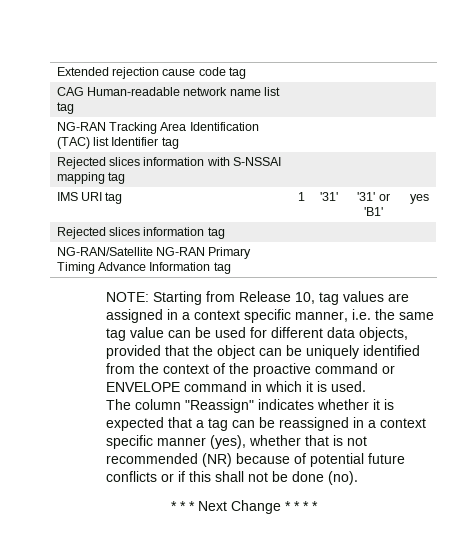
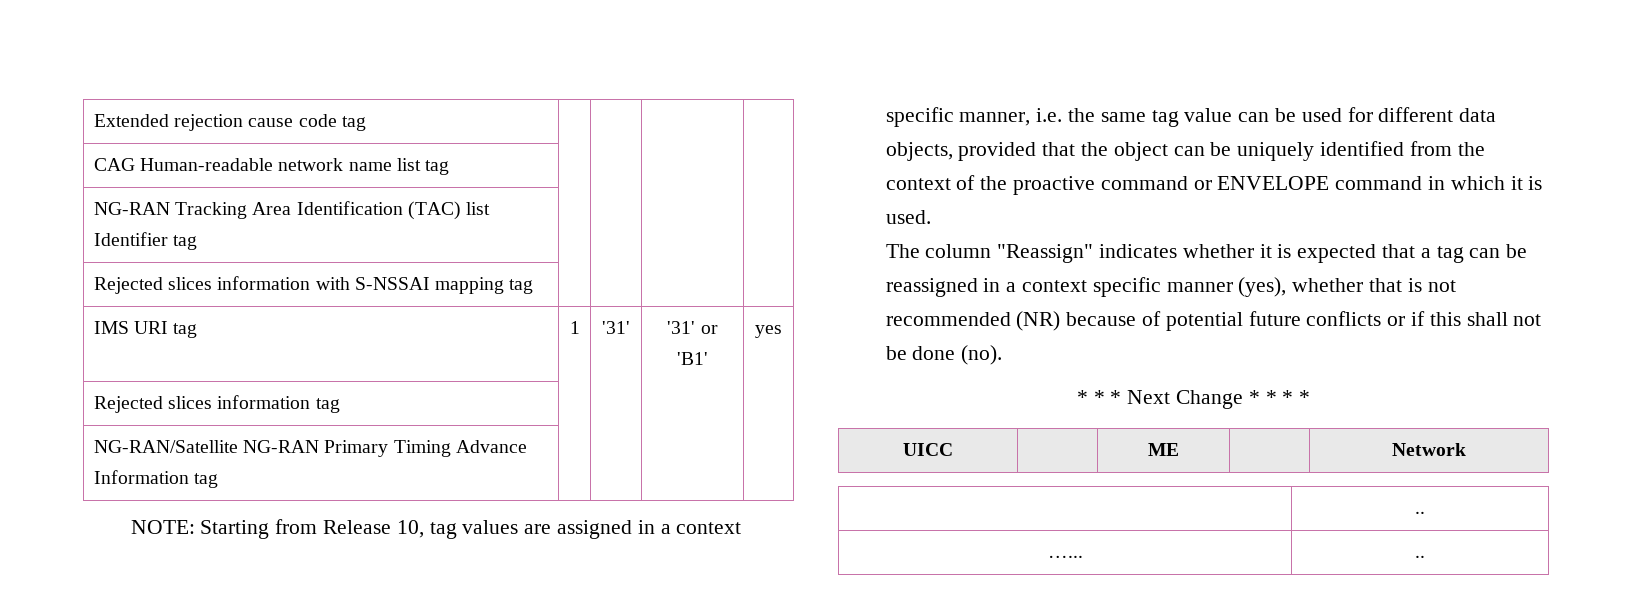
(318, 506) none -> [903,443,953,456] [1148,443,1179,456] [1392,443,1466,456] [1415,511,1425,514] [1047,555,1083,558] [1415,555,1425,558] // UICC | | ME | | Network // | .. // …... | ..

